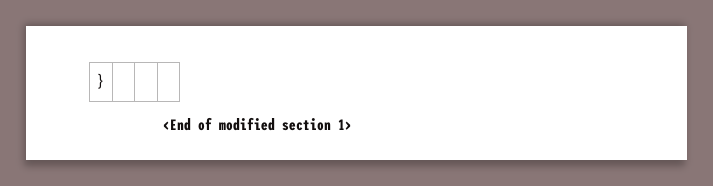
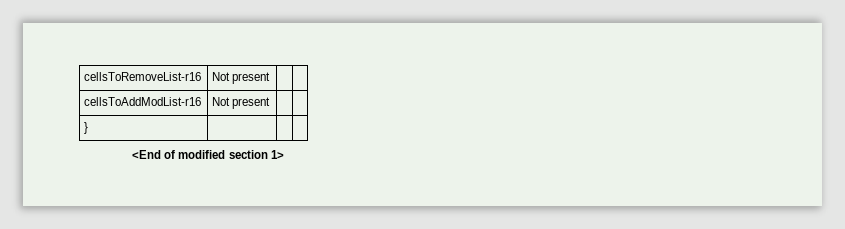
(96, 81) none -> [84,72,202,81] [212,72,271,84] [84,97,202,106] [212,97,271,109] cellsToRemoveList-r16 | Not present | | // cellsToAddModList-r16 | Not present | | //

